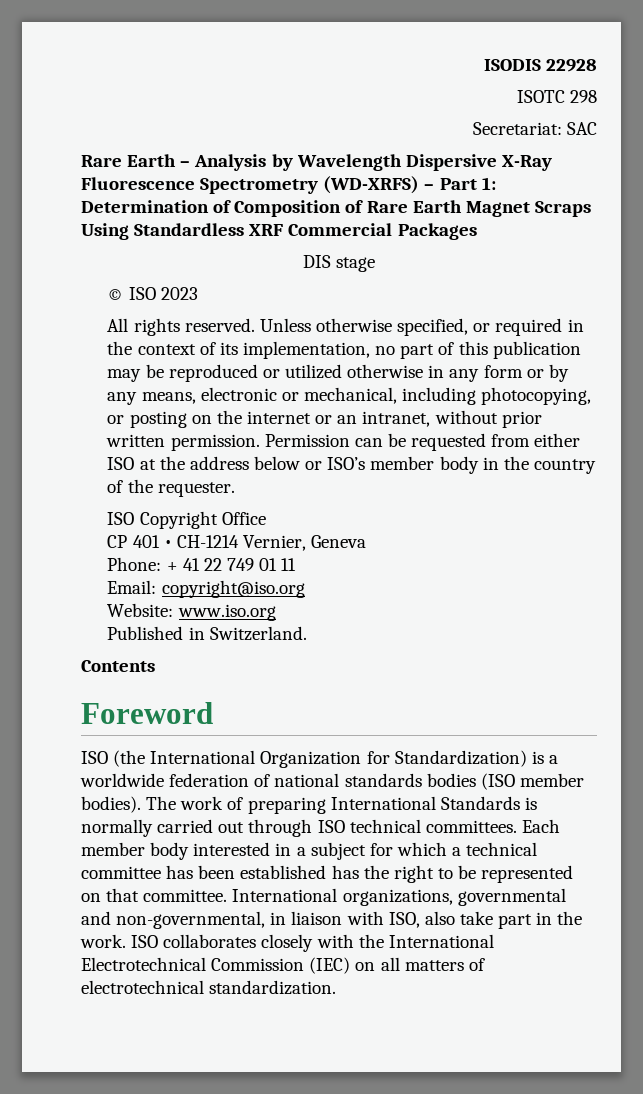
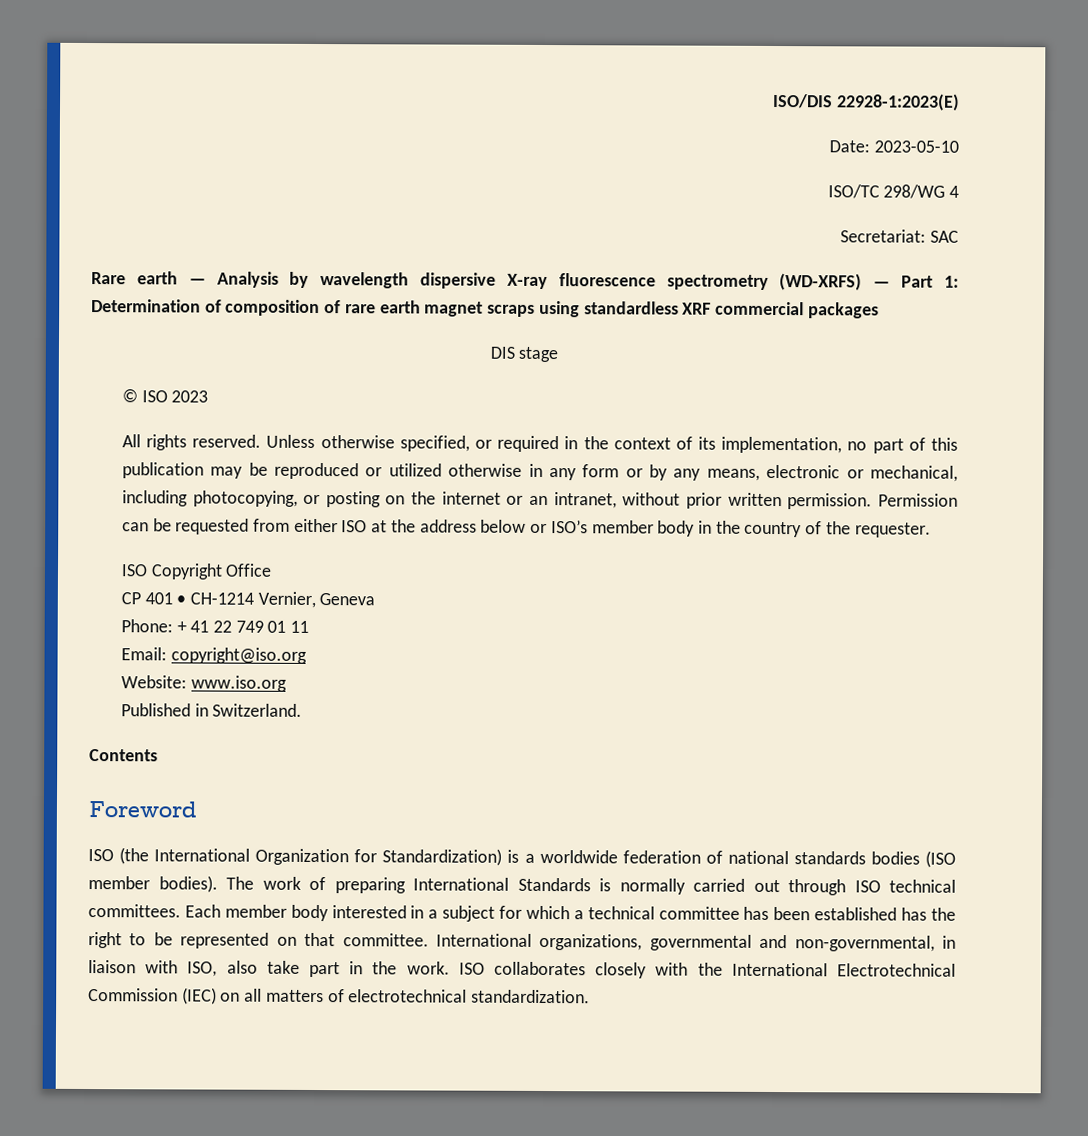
[483,59,597,72] [516,90,597,103] [472,122,597,135] [81,154,552,171] [81,176,496,194] [81,200,591,217] [81,223,477,240] ISODIS 22928 // ISOTC 298 // Secretariat: SAC // Rare Earth – Analysis by Wavelength Dispersive X-Ray Fluorescence Spectrometry (WD-XRFS) – Part 1: Determination of Composition of Rare Earth Magnet Scraps Using Standardless XRF Commercial Packages -> [773,93,960,111] [829,140,959,153] [827,184,959,199] [840,229,959,243] [91,271,959,291] [91,299,879,319] ISO/DIS 22928-1:2023(E) // Date: 2023-05-10 // ISO/TC 298/WG 4 // Secretariat: SAC // Rare earth — Analysis by wavelength dispersive X-ray fluorescence spectrometry (WD-XRFS) — Part 1: Determination of composition of rare earth magnet scraps using standardless XRF commercial packages

